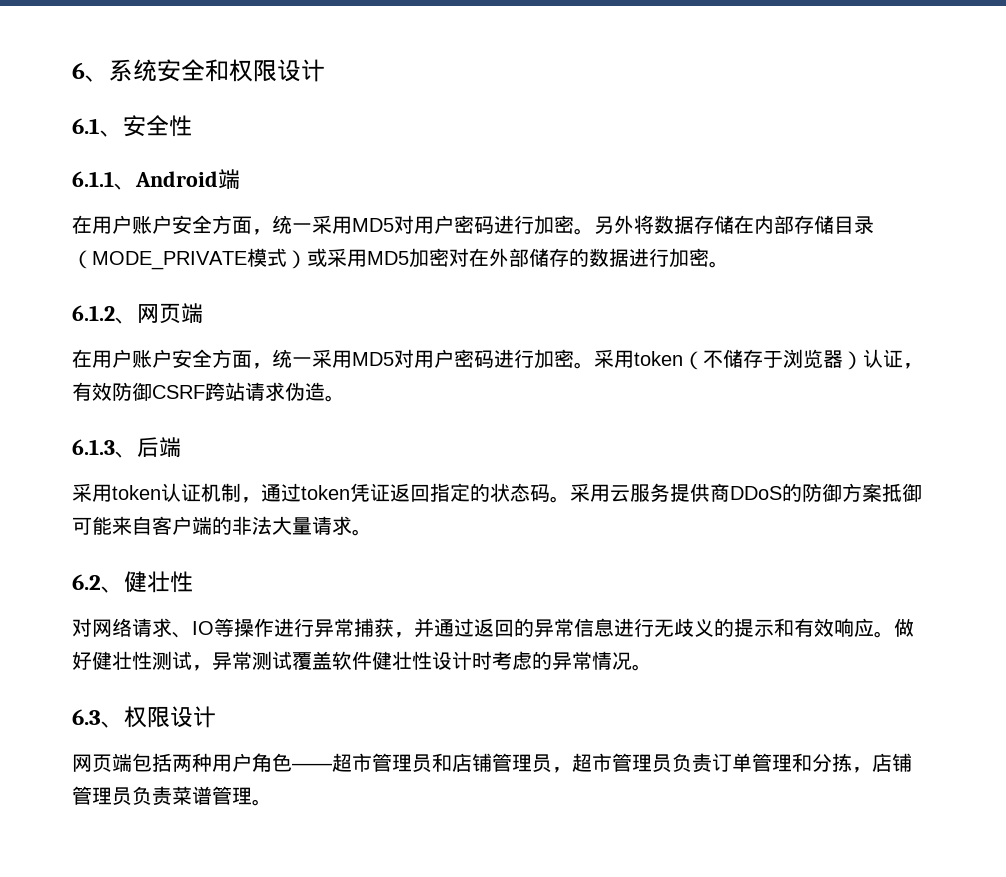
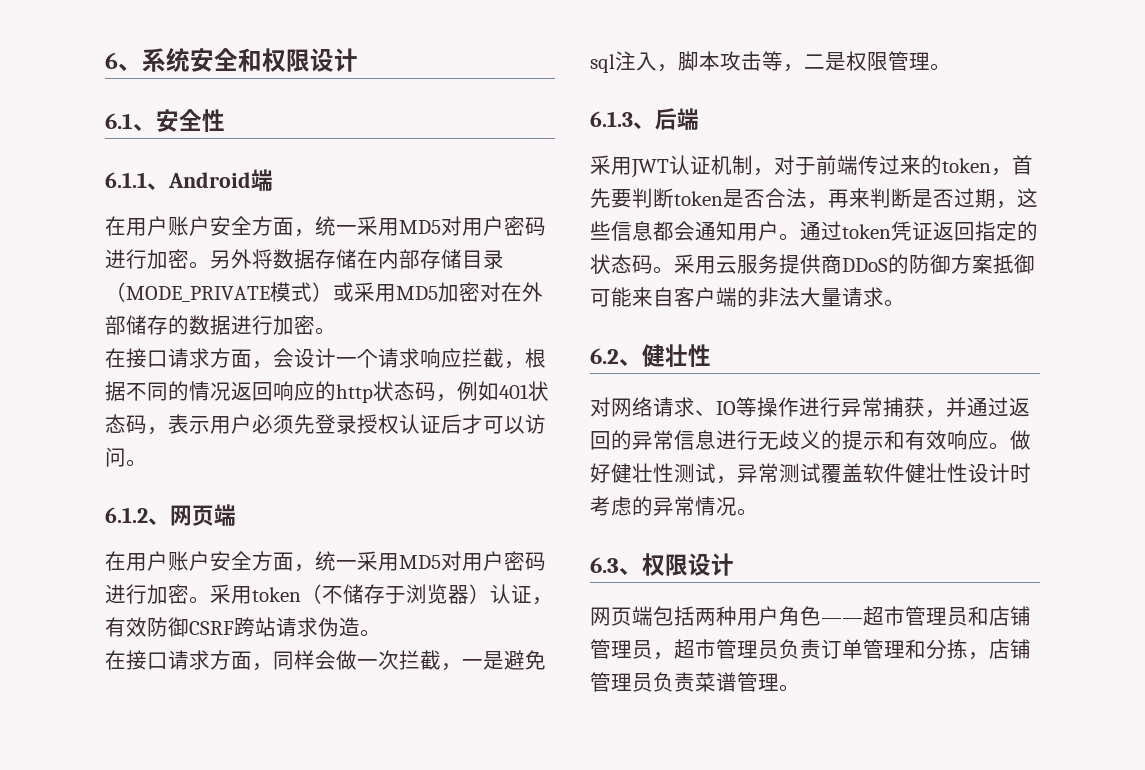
(729, 264) none -> [105,348,546,369] [105,381,549,403] [105,414,546,435] [105,447,147,467] // 在接口请求方面，会设计一个请求响应拦截，根据不同的情况返回响应的http状态码，例如401状态码，表示用户必须先登录授权认证后才可以访问。
(345, 398) none -> [105,650,546,671] [590,51,951,73] // 在接口请求方面，同样会做一次拦截，一是避免sql注入，脚本攻击等，二是权限管理。
[112,485,161,500] token -> [631,159,669,178] JWT
(261, 500) none -> [774,155,1033,176] [590,188,1038,209] [590,221,800,241] 对于前端传过来的token，首先要判断token是否合法，再来判断是否过期，这些信息都会通知用户。

